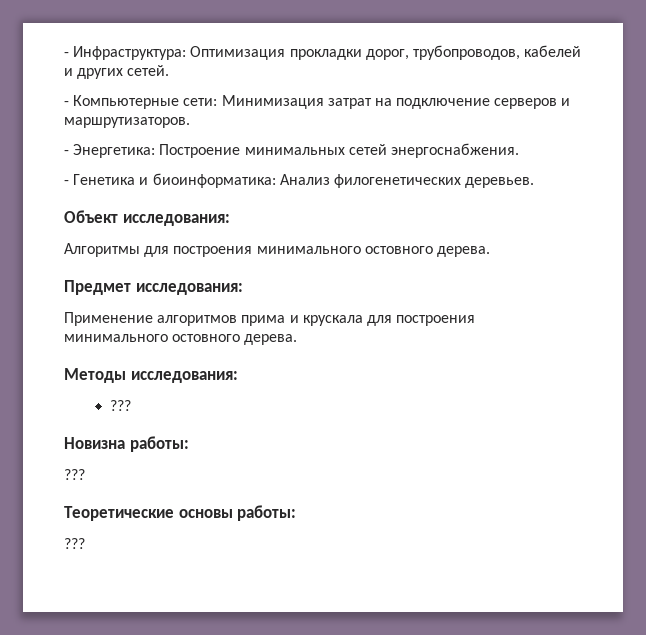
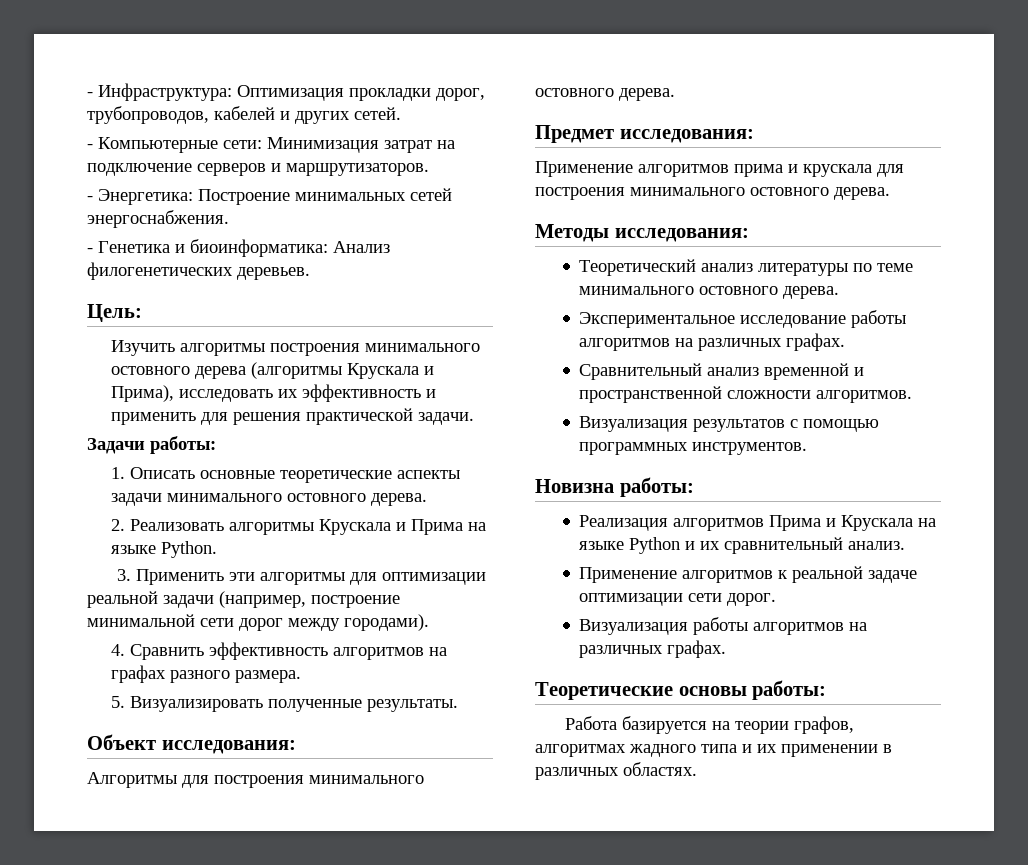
(535, 182) none -> [87,304,142,322] [110,340,480,356] [110,362,434,379] [110,384,436,402] [110,408,474,425] [87,436,216,454] [110,467,460,483] [110,493,427,506] [110,519,486,535] [110,541,217,558] [116,569,486,585] [87,591,400,608] [87,614,429,631] [110,642,447,660] [110,665,301,683] [110,696,458,712] // Цель: // Изучить алгоритмы построения минимального остовного дерева (алгоритмы Крускала и Прима), исследовать их эффективность и применить для решения практической задачи. // Задачи работы: // 1. Описать основные теоретические аспекты задачи минимального остовного дерева. // 2. Реализовать алгоритмы Крускала и Прима на языке Python. // 3. Применить эти алгоритмы для оптимизации реальной задачи (например, построение минимальной сети дорог между городами). // 4. Сравнить эффективность алгоритмов на графах разного размера. // 5. Визуализировать полученные результаты.
[110,400,132,411] [64,436,189,452] [64,469,85,480] [64,505,297,521] [64,538,85,549] ??? // Новизна работы: // ??? // Теоретические основы работы: // ??? -> [579,259,914,276] [579,286,840,299] [579,310,907,328] [579,333,846,351] [579,363,865,380] [579,386,913,403] [579,416,880,432] [579,442,808,455] [535,477,694,497] [579,515,937,531] [579,537,906,554] [579,566,918,583] [579,593,777,606] [579,617,868,635] [579,640,727,658] [535,680,827,700] [564,716,854,734] [535,744,892,757] [535,762,697,780] Теоретический анализ литературы по теме минимального остовного дерева. // Экспериментальное исследование работы алгоритмов на различных графах. // Сравнительный анализ временной и пространственной сложности алгоритмов. // Визуализация результатов с помощью программных инструментов. // Новизна работы: // Реализация алгоритмов Прима и Крускала на языке Python и их сравнительный анализ. // Применение алгоритмов к реальной задаче оптимизации сети дорог. // Визуализация работы алгоритмов на различных графах. // Теоретические основы работы: // Работа базируется на теории графов, алгоритмах жадного типа и их применении в различных областях.

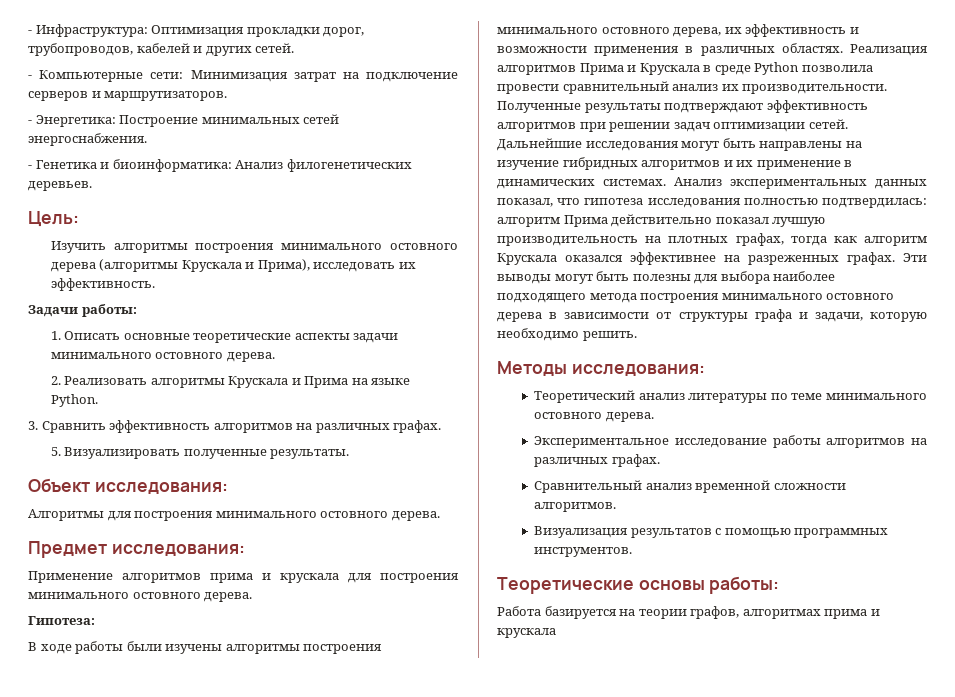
[301,384,436,402] [110,408,474,425] эффективность и применить для решения практической задачи. -> [50,278,155,291] эффективность.
[135,569,486,585] [87,591,400,608] [87,614,429,631] [110,644,125,656] Применить эти алгоритмы для оптимизации реальной задачи (например, построение минимальной сети дорог между городами). // 4. -> (38, 425) none
[110,665,301,683] графах разного размера. -> [315,420,442,433] различных графах.
(890, 193) none -> [28,616,95,625] [28,641,383,654] [497,24,859,37] [497,43,928,56] [497,62,873,75] [497,81,888,94] [497,100,868,113] [497,119,848,132] [497,138,862,151] [497,157,853,170] [497,177,927,189] [497,198,927,208] [497,214,826,227] [497,233,927,246] [497,252,927,265] [497,271,836,284] [497,293,895,303] [497,309,927,322] [497,328,637,341] // Гипотеза: // В ходе работы были изучены алгоритмы построения минимального остовного дерева, их эффективность и возможности применения в различных областях. Реализация алгоритмов Прима и Крускала в среде Python позволила провести сравнительный анализ их производительности. Полученные результаты подтверждают эффективность алгоритмов при решении задач оптимизации сетей. Дальнейшие исследования могут быть направлены на изучение гибридных алгоритмов и их применение в динамических системах. Анализ экспериментальных данных показал, что гипотеза исследования полностью подтвердилась: алгоритм Прима действительно показал лучшую производительность на плотных графах, тогда как алгоритм Крускала оказался эффективнее на разреженных графах. Эти выводы могут быть полезны для выбора наиболее подходящего метода построения минимального остовного дерева в зависимости от структуры графа и задачи, которую необходимо решить.
[854,367,865,376] [579,386,723,403] и пространственной -> (771, 486) none
[535,477,694,497] [579,515,937,531] [579,537,906,554] [579,566,918,583] [579,593,777,606] [579,617,868,635] [579,640,727,658] // Новизна работы: // Реализация алгоритмов Прима и Крускала на языке Python и их сравнительный анализ. // Применение алгоритмов к реальной задаче оптимизации сети дорог. // Визуализация работы алгоритмов на различных графах. -> (633, 552) none
[629,744,892,757] [535,762,697,780] жадного типа и их применении в различных областях. -> [824,609,880,619] [497,628,556,638] прима и крускала

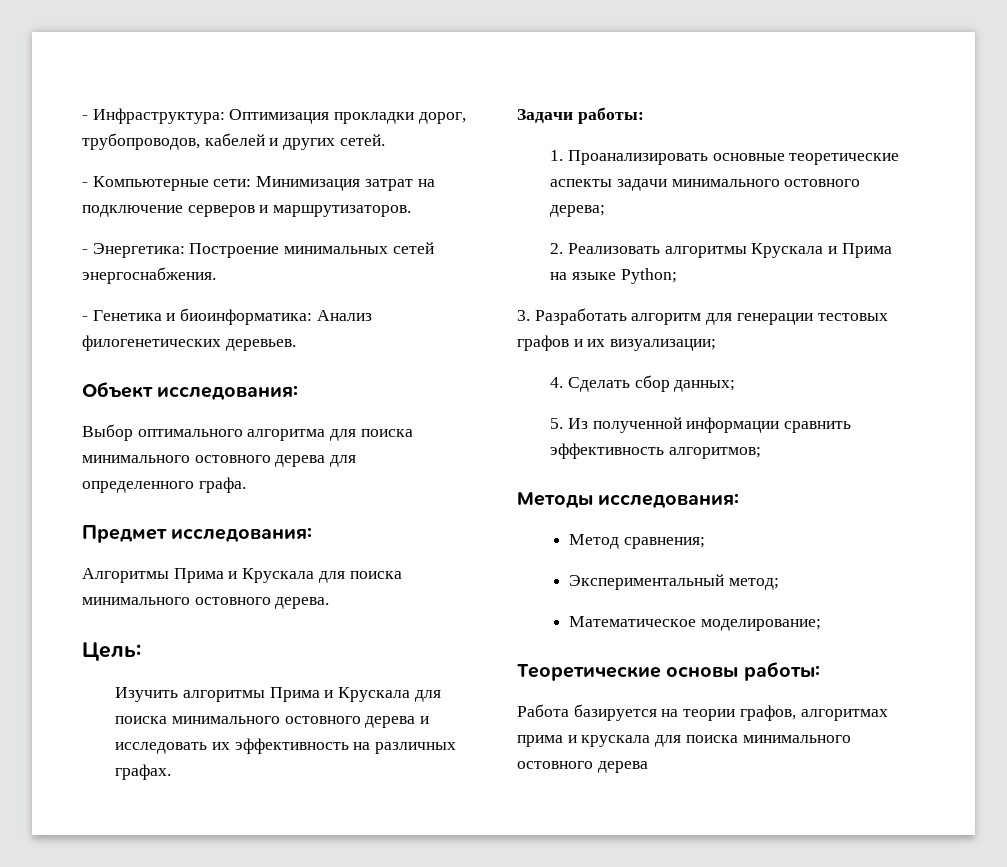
[28,211,79,227] [50,241,458,253] [50,259,416,272] [50,278,155,291] Цель: // Изучить алгоритмы построения минимального остовного дерева (алгоритмы Крускала и Прима), исследовать их эффективность. -> [82,382,299,400] [82,424,413,441] [82,455,357,467] [82,477,246,493] [82,525,313,543] [82,568,402,583] [82,597,330,609] [82,642,141,661] [115,687,441,702] [115,716,429,728] [115,738,456,754] [115,764,172,780] Объект исследования: // Выбор оптимального алгоритма для поиска минимального остовного дерева для определенного графа. // Предмет исследования: // Алгоритмы Прима и Крускала для поиска минимального остовного дерева. // Цель: // Изучить алгоритмы Прима и Крускала для поиска минимального остовного дерева и исследовать их эффективность на различных графах.
[64,331,121,340] Описать -> [567,150,708,165] Проанализировать
[226,352,275,362] дерева. -> [550,205,606,217] дерева;
[50,394,98,407] Python. -> [620,268,677,284] Python;
[41,420,442,433] [50,447,350,459] [28,478,228,494] [28,509,440,521] [28,541,245,558] [28,571,459,583] [28,592,253,602] [28,616,95,625] [28,641,383,654] [497,24,859,37] [497,43,928,56] [497,62,873,75] [497,81,888,94] [497,100,868,113] [497,119,848,132] [497,138,862,151] [497,157,853,170] [497,177,927,189] [497,198,927,208] [497,214,826,227] [497,233,927,246] [497,252,927,265] [497,271,836,284] [497,293,895,303] [497,309,927,322] [497,328,637,341] [497,361,705,376] [534,390,927,403] [534,412,654,422] [534,435,927,448] [534,454,660,467] [534,480,846,493] [534,502,617,512] [534,526,889,538] [534,547,633,557] Сравнить эффективность алгоритмов на различных графах. // 5. Визуализировать полученные результаты. // Объект исследования: // Алгоритмы для построения минимального остовного дерева. // Предмет исследования: // Применение алгоритмов прима и крускала для построения минимального остовного дерева. // Гипотеза: // В ходе работы были изучены алгоритмы построения минимального остовного дерева, их эффективность и возможности применения в различных областях. Реализация алгоритмов Прима и Крускала в среде Python позволила провести сравнительный анализ их производительности. Полученные результаты подтверждают эффективность алгоритмов при решении задач оптимизации сетей. Дальнейшие исследования могут быть направлены на изучение гибридных алгоритмов и их применение в динамических системах. Анализ экспериментальных данных показал, что гипотеза исследования полностью подтвердилась: алгоритм Прима действительно показал лучшую производительность на плотных графах, тогда как алгоритм Крускала оказался эффективнее на разреженных графах. Эти выводы могут быть полезны для выбора наиболее подходящего метода построения минимального остовного дерева в зависимости от структуры графа и задачи, которую необходимо решить. // Методы исследования: // Теоретический анализ литературы по теме минимального остовного дерева. // Экспериментальное исследование работы алгоритмов на различных графах. // Сравнительный анализ временной сложности алгоритмов. // Визуализация результатов с помощью программных инструментов. -> [534,308,888,325] [517,335,717,351] [550,375,736,392] [550,417,851,433] [550,443,761,459] [517,492,740,508] [569,534,706,549] [569,574,780,590] [569,616,822,631] Разработать алгоритм для генерации тестовых графов и их визуализации; // 4. Сделать сбор данных; // 5. Из полученной информации сравнить эффективность алгоритмов; // Методы исследования: // Метод сравнения; // Экспериментальный метод; // Математическое моделирование;
(556, 633) none -> [655,735,851,747] [517,761,648,773] для поиска минимального остовного дерева

